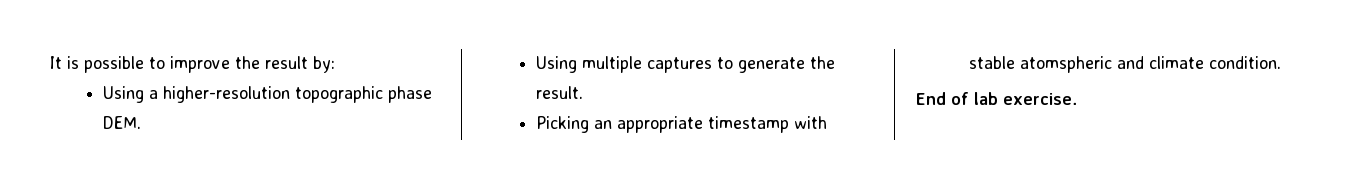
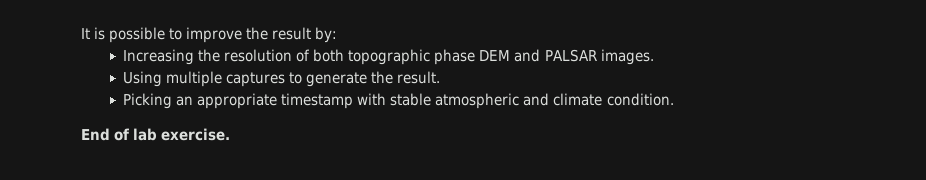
[102,86,432,103] [102,116,141,129] Using a higher-resolution topographic phase DEM. -> [123,49,654,65] Increasing the resolution of both topographic phase DEM and PALSAR images.
[1019,56,1112,73] atomspheric -> [435,93,520,109] atmospheric

